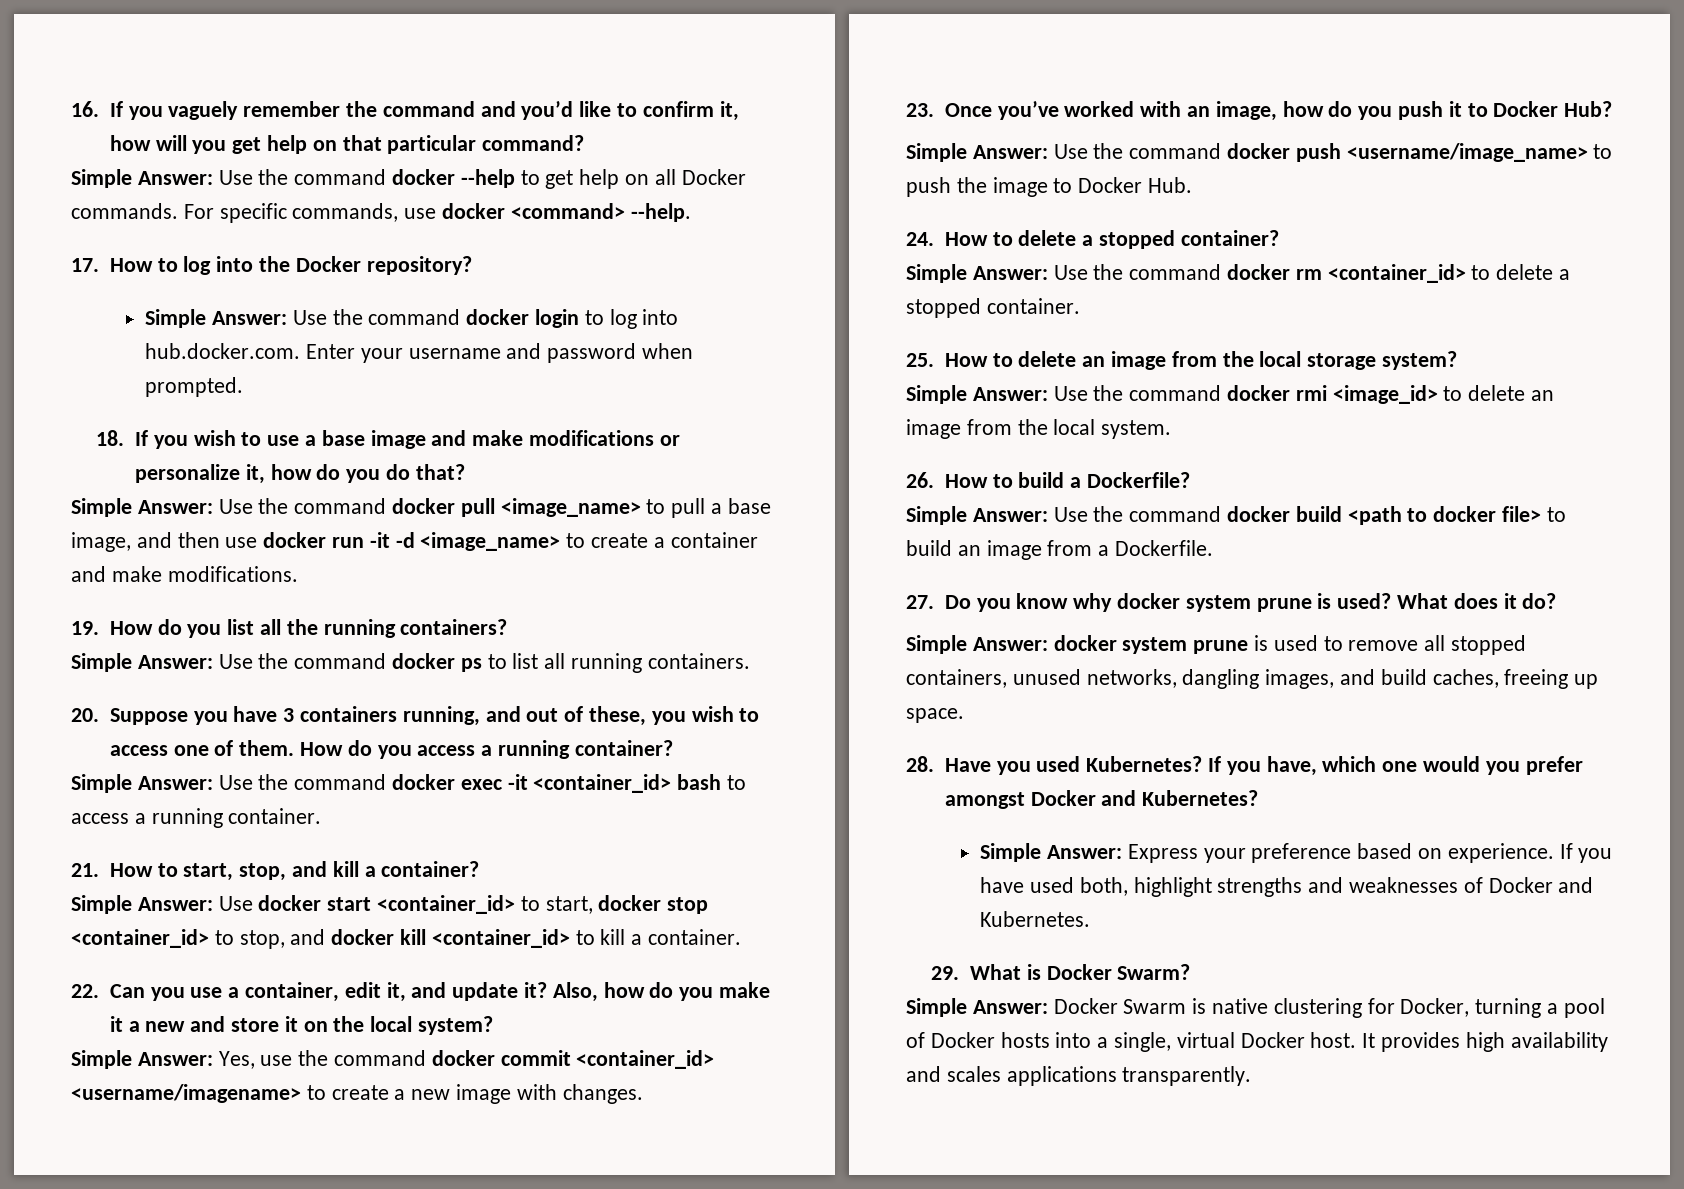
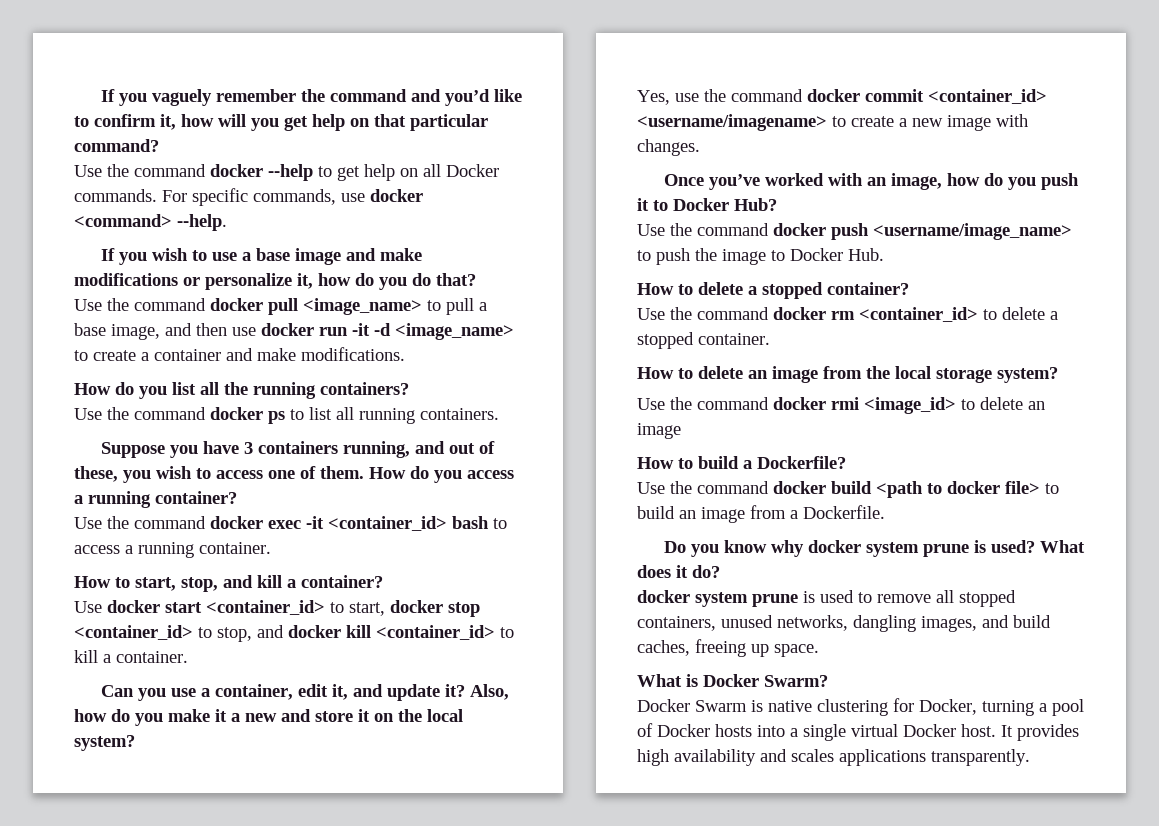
[71,101,99,117] 16. -> (100, 95) none
[71,169,213,188] Simple Answer: -> (159, 145) none
[71,256,472,275] [145,309,679,329] [145,343,693,363] [145,377,244,397] [96,430,125,446] 17. How to log into the Docker repository? // Simple Answer: Use the command docker login to log into hub.docker.com. Enter your username and password when prompted. // 18. -> (227, 222) none
[71,498,213,517] Simple Answer: -> (476, 279) none
[71,621,99,635] 19. -> (405, 354) none
[71,653,213,672] Simple Answer: -> (409, 388) none
[71,708,99,722] 20. -> (499, 414) none
[71,774,213,793] Simple Answer: -> (237, 497) none
[71,863,99,877] 21. -> (271, 548) none
[71,895,213,914] Simple Answer: -> (383, 581) none
[71,984,99,998] 22. -> (188, 657) none
[71,1050,213,1069] Simple Answer: -> (135, 743) none
[906,103,934,117] 23. -> (700, 147) none
[906,143,1048,162] Simple Answer: -> (777, 204) none
[906,232,934,246] 24. -> (884, 254) none
[906,264,1048,283] Simple Answer: -> (909, 288) none
[906,353,934,367] 25. -> (770, 339) none
[906,385,1048,404] Simple Answer: -> (1058, 375) none
[966,419,1172,439] [906,472,934,488] from the local system. // 26. -> (681, 431) //
[906,506,1048,525] Simple Answer: -> (846, 462) none
[906,595,934,609] 27. -> (885, 512) none
[906,635,1048,654] Simple Answer: -> (720, 571) none
[906,756,1583,776] [944,790,1259,809] [980,843,1613,863] [980,877,1594,897] [980,911,1091,927] [931,966,960,980] 28. Have you used Kubernetes? If you have, which one would you prefer amongst Docker and Kubernetes? // Simple Answer: Express your preference based on experience. If you have used both, highlight strengths and weaknesses of Docker and Kubernetes. // 29. -> (819, 650) none
[906,998,1048,1017] Simple Answer: -> (828, 681) none
[1114,1032,1172,1052] single, -> [803,724,846,741] single

